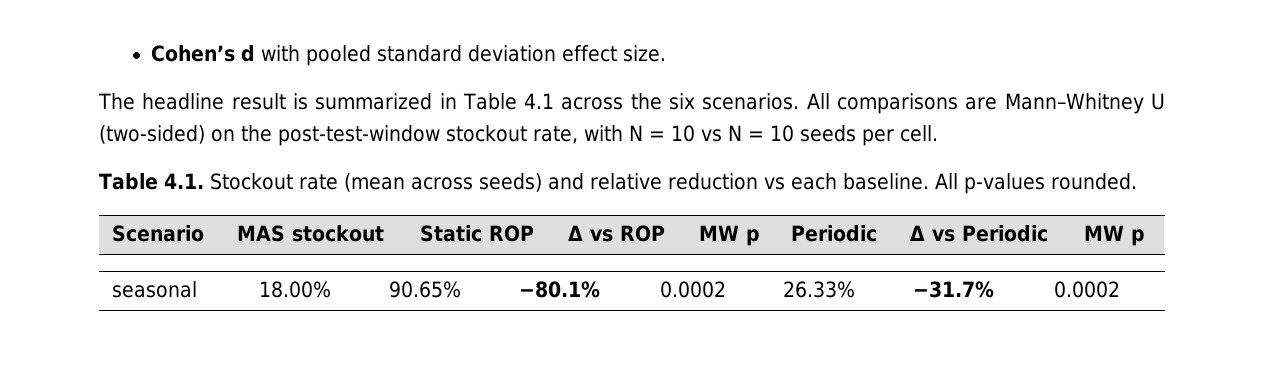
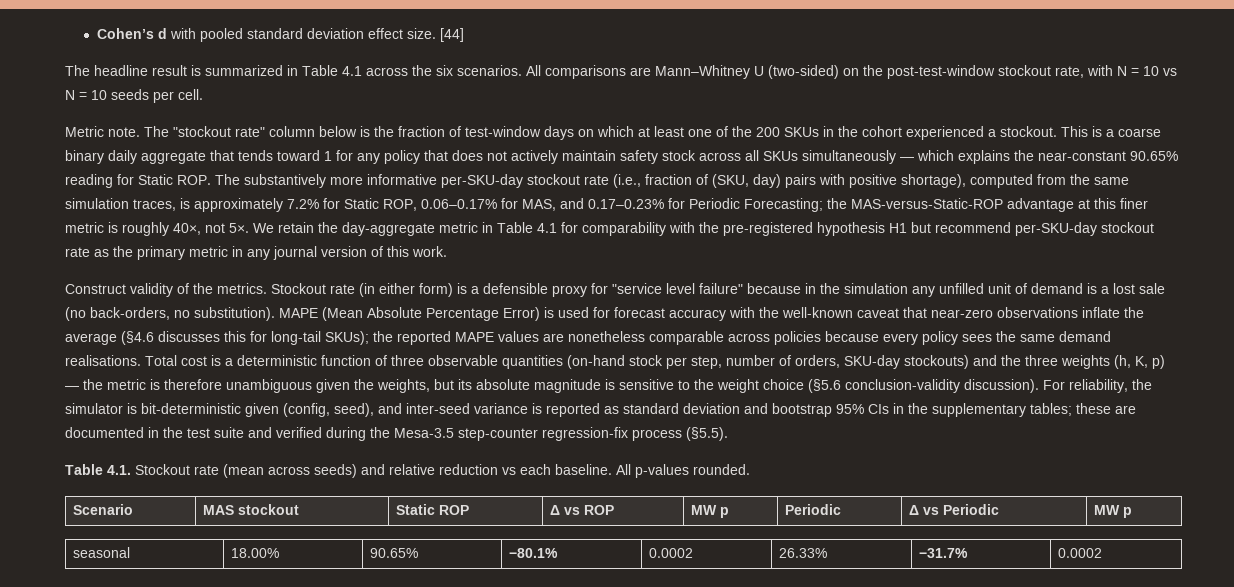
(667, 53) none -> [439,28,464,42] [44]
(938, 133) none -> [65,126,1161,140] [65,150,1178,164] [65,174,1129,188] [65,198,1148,212] [65,222,1154,236] [65,246,447,260] [65,283,1165,297] [65,307,1144,321] [65,331,1111,345] [65,355,1165,369] [65,379,1152,393] [65,403,1136,417] [65,427,728,441] // Metric note. The "stockout rate" column below is the fraction of test-window days on which at least one of the 200 SKUs in the cohort experienced a stockout. This is a coarse binary daily aggregate that tends toward 1 for any policy that does not actively maintain safety stock across all SKUs simultaneously — which explains the near-constant 90.65% reading for Static ROP. The substantively more informative per-SKU-day stockout rate (i.e., fraction of (SKU, day) pairs with positive shortage), computed from the same simulation traces, is approximately 7.2% for Static ROP, 0.06–0.17% for MAS, and 0.17–0.23% for Periodic Forecasting; the MAS-versus-Static-ROP advantage at this finer metric is roughly 40×, not 5×. We retain the day-aggregate metric in Table 4.1 for comparability with the pre-registered hypothesis H1 but recommend per-SKU-day stockout rate as the primary metric in any journal version of this work. // Construct validity of the metrics. Stockout rate (in either form) is a defensible proxy for "service level failure" because in the simulation any unfilled unit of demand is a lost sale (no back-orders, no substitution). MAPE (Mean Absolute Percentage Error) is used for forecast accuracy with the well-known caveat that near-zero observations inflate the average (§4.6 discusses this for long-tail SKUs); the reported MAPE values are nonetheless comparable across policies because every policy sees the same demand realisations. Total cost is a deterministic function of three observable quantities (on-hand stock per step, number of orders, SKU-day stockouts) and the three weights (h, K, p) — the metric is therefore unambiguous given the weights, but its absolute magnitude is sensitive to the weight choice (§5.6 conclusion-validity discussion). For reliability, the simulator is bit-deterministic given (config, seed), and inter-seed variance is reported as standard deviation and bootstrap 95% CIs in the supplementary tables; these are documented in the test suite and verified during the Mesa-3.5 step-counter regression-fix process (§5.5).

